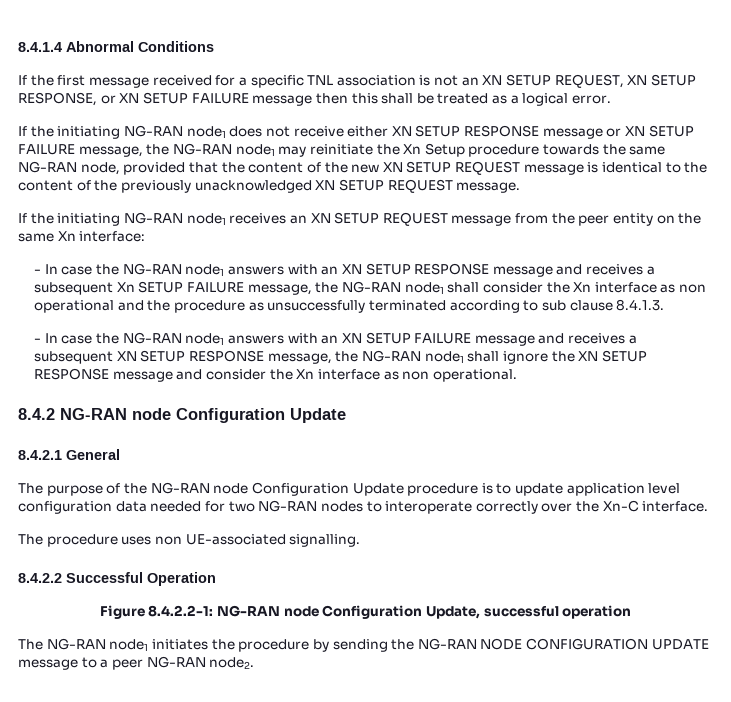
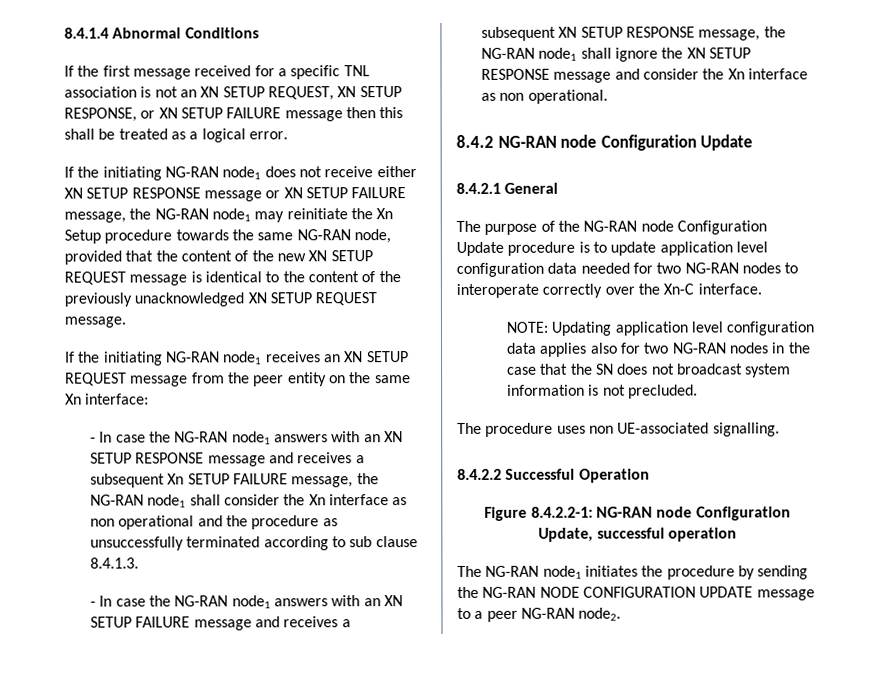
(709, 506) none -> [506,321,815,336] [506,342,811,357] [507,363,792,378] [507,384,699,399] // NOTE: Updating application level configuration data applies also for two NG-RAN nodes in the case that the SN does not broadcast system information is not precluded.

